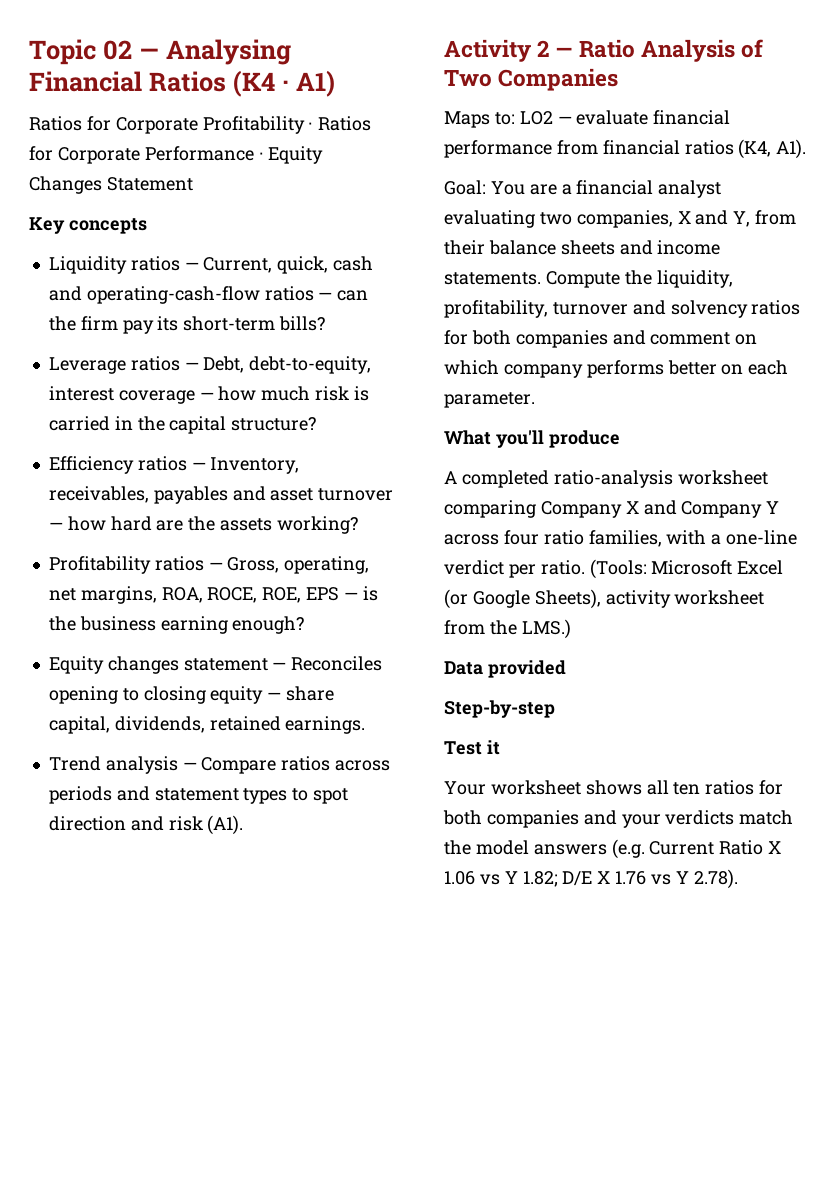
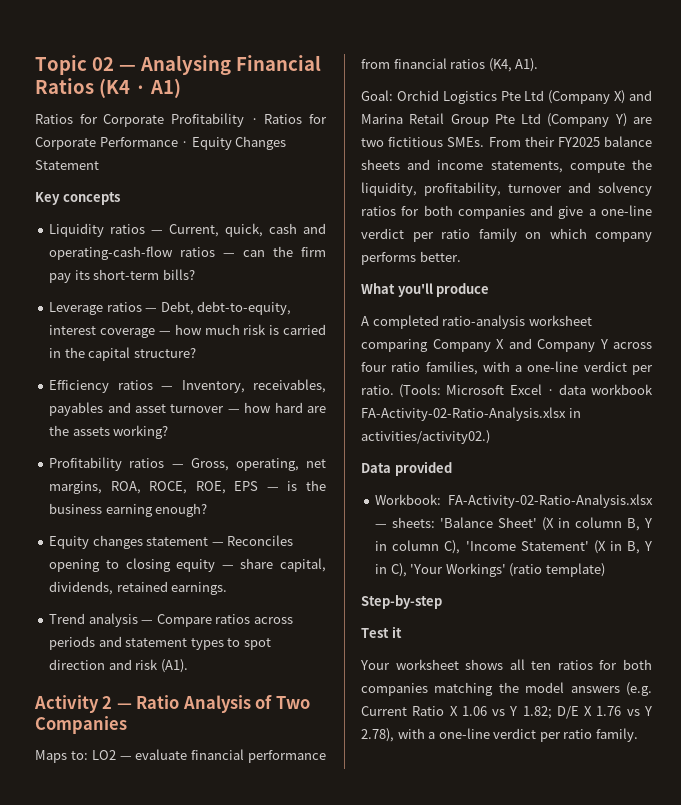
[490,180,722,198] [444,210,797,228] [444,240,485,255] You are a financial analyst evaluating two companies, X and Y, from their -> [396,90,652,104] [361,113,652,127] [361,136,600,147] Orchid Logistics Pte Ltd (Company X) and Marina Retail Group Pte Ltd (Company Y) are two fictitious SMEs. From their FY2025
[444,271,620,288] statements. Compute -> [490,161,625,173] statements, compute
[650,332,758,345] [444,360,789,378] [444,392,535,408] comment on which company performs better on each parameter. -> [558,205,652,219] [361,228,652,242] [361,251,461,265] give a one-line verdict per ratio family on which company performs better.
[444,589,765,609] [444,619,571,639] [444,660,566,678] (or Google Sheets), activity worksheet from the LMS.) // Data provided -> [546,384,653,395] [361,407,581,421] [361,430,490,444] [361,461,452,476] [375,494,653,508] [375,517,652,531] [375,540,652,554] [375,563,605,577] · data workbook FA-Activity-02-Ratio-Analysis.xlsx in activities/activity02.) // Data provided // Workbook: FA-Activity-02-Ratio-Analysis.xlsx — sheets: 'Balance Sheet' (X in column B, Y in column C), 'Income Statement' (X in B, Y in C), 'Your Workings' (ratio template)
[583,810,794,828] and your verdicts match -> [434,682,494,696] matching
[693,869,738,889] 2.78). -> [361,728,638,742] 2.78), with a one-line verdict per ratio family.

